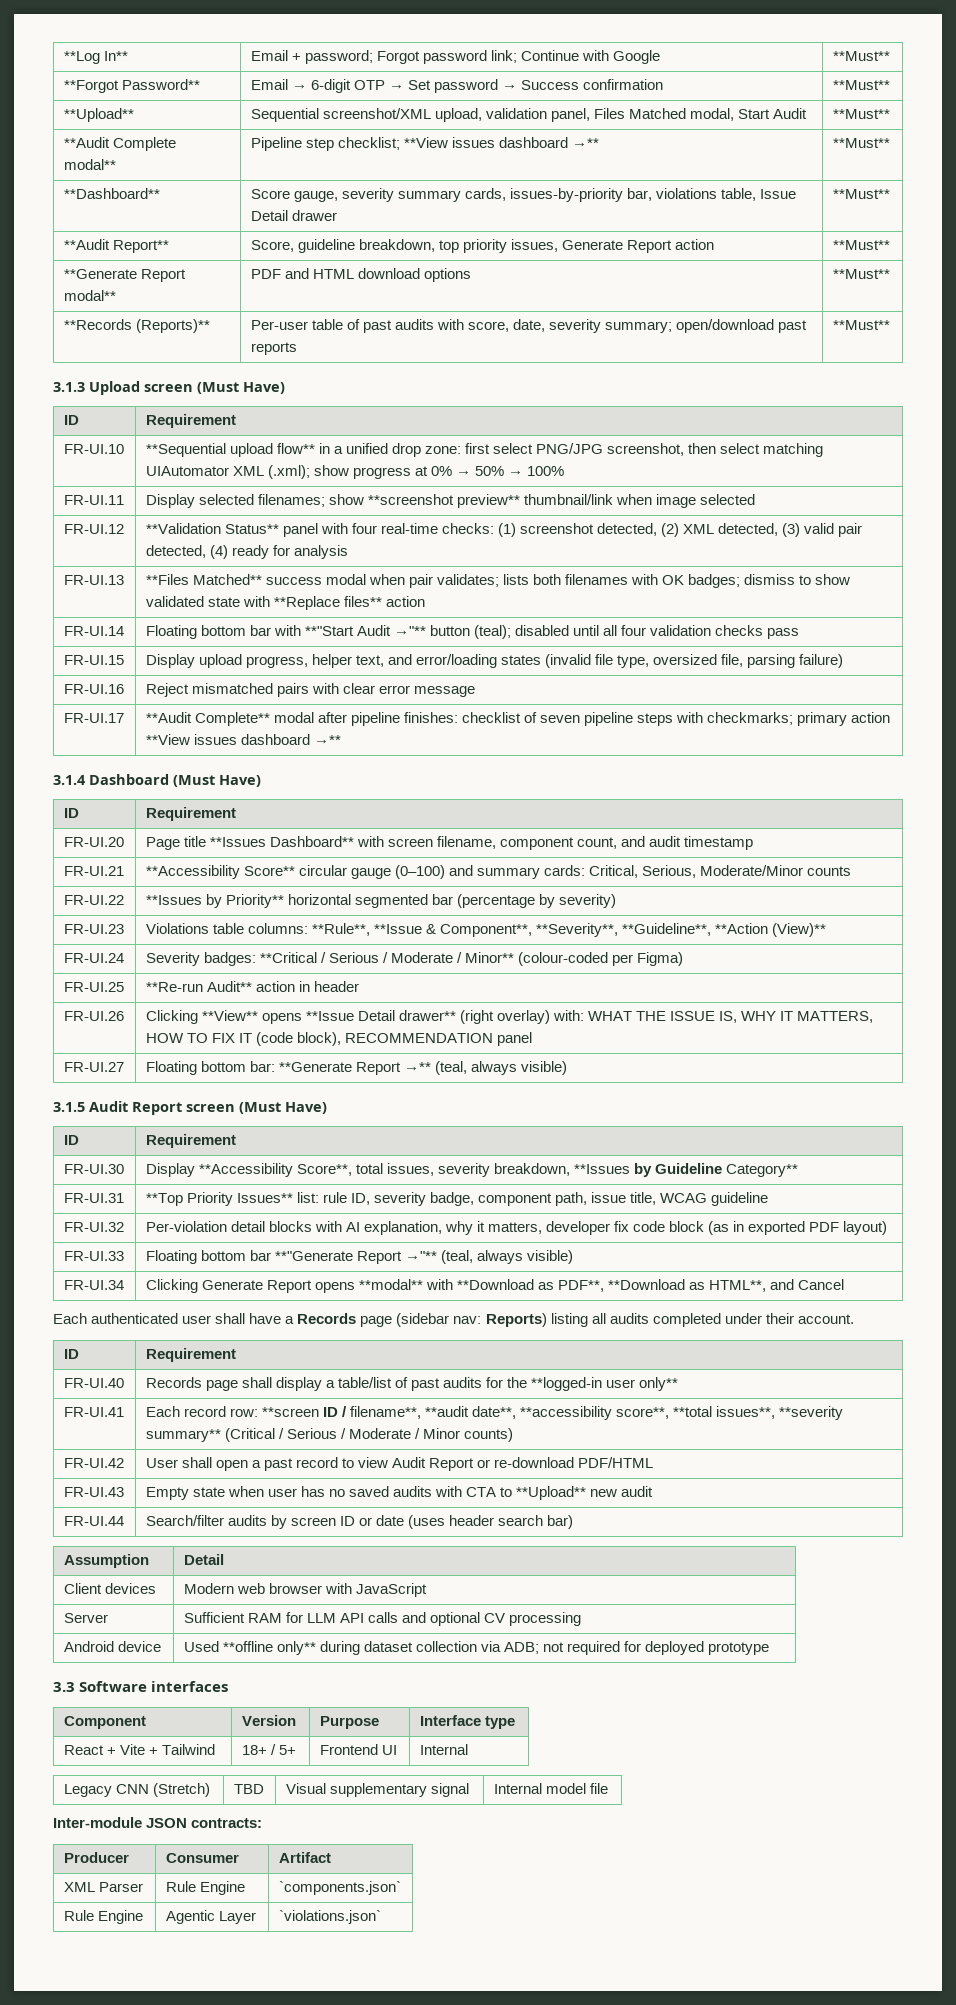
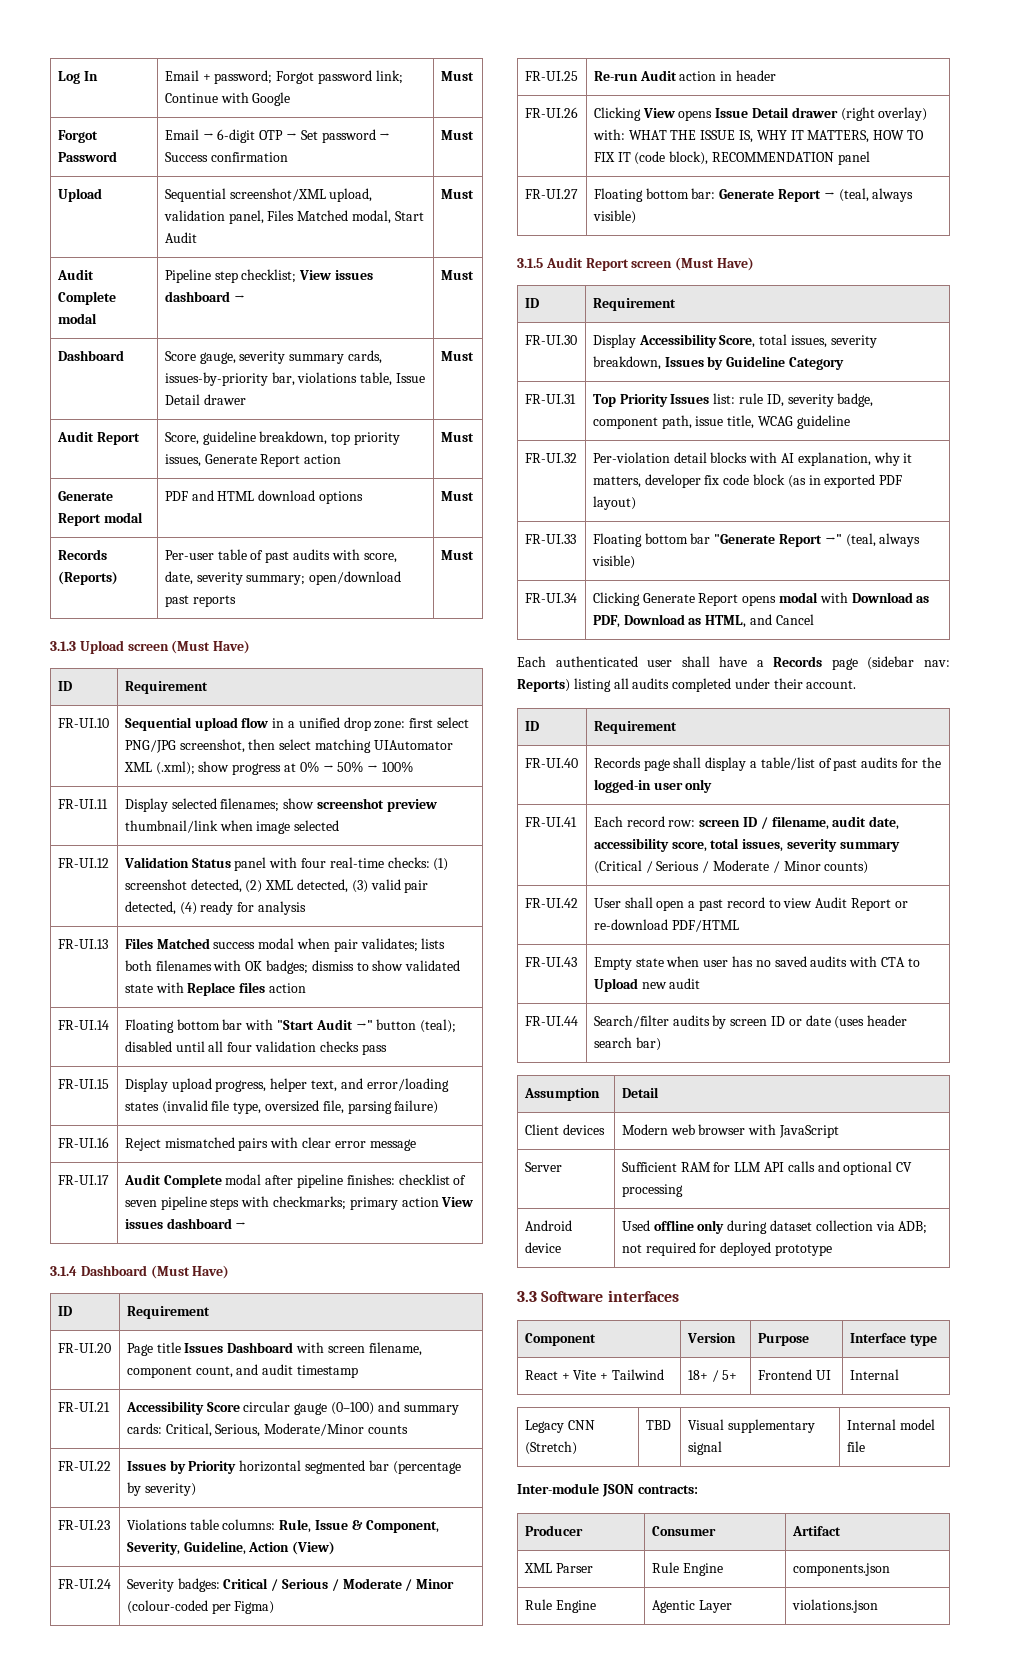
[63,51,128,64] **Log In** -> [57,71,98,84] Log In
[832,51,890,61] [63,79,200,93] **Must** // **Forgot Password** -> [440,71,474,81] [57,130,98,143] [57,151,117,162] Must // Forgot Password
[832,80,890,90] [63,108,134,122] **Must** // **Upload** -> [440,130,474,140] [57,188,102,202] Must // Upload
[832,109,890,119] [63,137,176,151] [63,159,116,170] **Must** // **Audit Complete modal** -> [440,189,474,199] [56,269,94,280] [57,291,116,305] [57,313,97,324] Must // Audit Complete modal
[403,137,599,148] [832,138,890,148] [63,188,160,199] **View issues dashboard →** | **Must** // **Dashboard** -> [299,270,374,280] [164,291,245,302] [440,270,474,280] [57,350,124,361] View issues dashboard → | Must // Dashboard
[832,189,890,199] [63,239,169,253] **Must** // **Audit Report** -> [440,351,474,361] [56,431,140,445] Must // Audit Report
[832,240,890,250] [63,269,186,282] [63,290,116,301] **Must** // **Generate Report modal** -> [440,432,474,442] [57,491,113,501] [57,512,143,526] Must // Generate Report modal
[832,269,890,279] [63,319,210,333] **Must** // **Records (Reports)** -> [440,491,474,501] [57,549,107,560] [57,571,118,585] Must // Records (Reports)
[832,320,890,330] **Must** -> [440,550,474,560] Must
[145,443,315,457] **Sequential upload flow** -> [124,717,269,731] Sequential upload flow
[367,494,520,508] **screenshot preview** -> [317,798,437,812] screenshot preview
[145,523,279,534] **Validation Status** -> [123,857,231,868] Validation Status
[145,574,262,585] **Files Matched** -> [124,938,210,949] Files Matched
[273,596,382,610] **Replace files** -> [187,982,266,996] Replace files
[304,625,426,636] **"Start Audit →"** -> [277,1019,373,1030] "Start Audit →"
[145,712,270,726] **Audit Complete** -> [123,1174,222,1188] Audit Complete
[145,734,341,745] **View issues dashboard →** -> [441,1197,474,1207] [124,1218,247,1229] View issues dashboard →
[209,836,354,847] **Issues Dashboard** -> [184,1342,294,1353] Issues Dashboard
[145,865,295,879] **Accessibility Score** -> [125,1401,240,1415] Accessibility Score
[145,894,284,908] **Issues by Priority** -> [126,1460,237,1474] Issues by Priority
[311,923,827,937] **Rule**, **Issue & Component**, **Severity**, **Guideline**, **Action (View)** -> [279,1519,439,1533] [126,1541,336,1555] Rule, Issue & Component, Severity, Guideline, Action (View)
[259,952,514,963] **Critical / Serious / Moderate / Minor** -> [223,1578,455,1591] Critical / Serious / Moderate / Minor
[145,981,252,992] **Re-run Audit** -> [593,70,677,81] Re-run Audit
[201,1010,456,1024] **View** opens **Issue Detail drawer** -> [642,107,838,121] View opens Issue Detail drawer
[278,1062,431,1075] **Generate Report →** -> [719,189,835,202] Generate Report →
[198,1163,352,1177] **Accessibility Score**, -> [638,334,756,348] Accessibility Score,
[573,1164,630,1174] **Issues -> [664,357,704,367] Issues
[726,1164,799,1177] Category** -> [789,357,845,370] Category
[145,1192,293,1206] **Top Priority Issues** -> [592,394,710,407] Top Priority Issues
[274,1251,437,1264] **"Generate Report →"** -> [714,534,842,547] "Generate Report →"
[358,1279,767,1292] **modal** with **Download as PDF**, **Download as HTML**, -> [779,592,930,603] [592,614,747,628] modal with Download as PDF, Download as HTML,
[531,1377,679,1391] **logged-in user only** -> [593,779,713,793] logged-in user only
[261,1407,319,1417] **screen -> [699,819,741,827] screen
[349,1406,844,1420] [145,1429,221,1442] filename**, **audit date**, **accessibility score**, **total issues**, **severity summary** -> [771,816,900,830] [593,838,900,852] filename, audit date, accessibility score, total issues, severity summary
[516,1486,587,1500] **Upload** -> [593,978,638,992] Upload
[222,1641,316,1655] **offline only** -> [653,1220,725,1234] offline only
[278,1881,401,1895] `components.json` -> [792,1563,890,1576] components.json
[278,1910,381,1924] `violations.json` -> [791,1599,878,1613] violations.json

